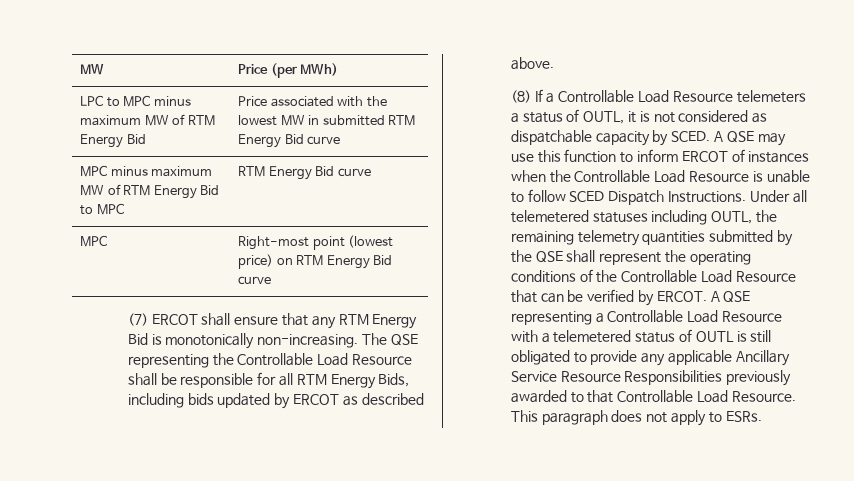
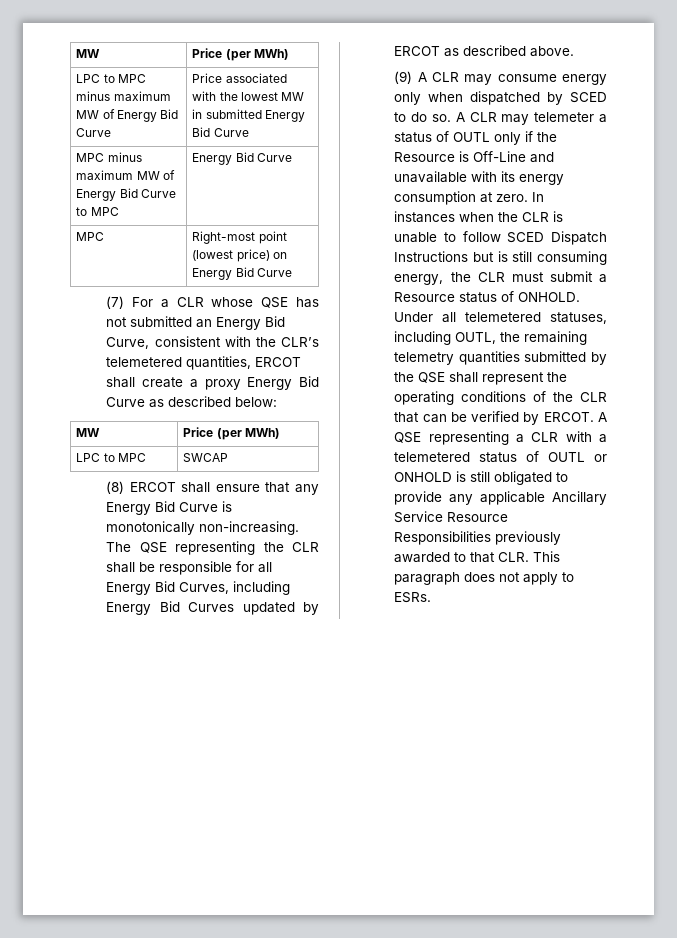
[187,115,215,126] [80,134,146,148] RTM Energy Bid -> [116,109,179,122] [76,128,112,137] Energy Bid Curve
[387,115,415,126] [238,134,341,148] [80,165,213,177] [80,184,219,199] [80,203,124,215] [238,166,371,180] RTM Energy Bid curve // MPC minus maximum MW of RTM Energy Bid to MPC | RTM Energy Bid curve -> [264,110,305,122] [192,127,249,137] [76,152,142,162] [76,170,175,180] [76,188,176,201] [76,207,119,216] [192,152,292,165] Energy Bid Curve // MPC minus maximum MW of Energy Bid Curve to MPC | Energy Bid Curve
[296,255,392,269] [238,276,272,285] RTM Energy Bid curve -> [192,267,292,280] Energy Bid Curve
(148, 319) none -> [132,297,319,308] [106,316,286,330] [106,336,319,349] [106,356,302,370] [106,376,319,390] [106,396,278,408] [76,428,101,437] [183,427,280,440] [76,453,146,462] [183,453,229,462] [106,481,125,494] For a CLR whose QSE has not submitted an Energy Bid Curve, consistent with the CLR’s telemetered quantities, ERCOT shall create a proxy Energy Bid Curve as described below: // MW | Price (per MWh) // LPC to MPC | SWCAP // (8)
[338,314,418,329] [127,333,148,345] RTM Energy Bid -> [106,501,219,515] Energy Bid Curve
[237,353,412,366] Controllable Load Resource -> [292,542,319,552] CLR
[296,373,410,389] [127,393,214,408] RTM Energy Bids, including bids -> [106,581,291,595] [106,601,235,615] Energy Bid Curves, including Energy Bid Curves
[510,89,806,103] [510,109,768,124] [510,130,786,146] [510,149,810,163] [510,170,749,183] (8) If a Controllable Load Resource telemeters a status of OUTL, it is not considered as dispatchable capacity by SCED. A QSE may use this function to inform ERCOT of instances when the Controllable Load Resource -> [394,71,607,85] [394,91,607,105] [394,112,607,125] [394,131,558,145] [394,151,555,163] [394,171,565,185] [394,191,545,205] [394,211,550,223] (9) A CLR may consume energy only when dispatched by SCED to do so. A CLR may telemeter a status of OUTL only if the Resource is Off-Line and unavailable with its energy consumption at zero. In instances when the CLR
[667,191,746,203] Instructions. -> [394,251,607,265] [394,271,607,285] [394,291,581,303] Instructions but is still consuming energy, the CLR must submit a Resource status of ONHOLD.
[592,212,648,223] statuses -> [550,312,607,324] statuses,
[621,270,796,283] Controllable Load Resource -> [580,392,607,402] CLR
[607,310,782,323] Controllable Load Resource -> [531,432,559,442] CLR
(734, 336) none -> [594,454,607,462] [394,472,453,482] or ONHOLD
[617,390,796,403] Controllable Load Resource. -> [498,552,530,562] CLR.

